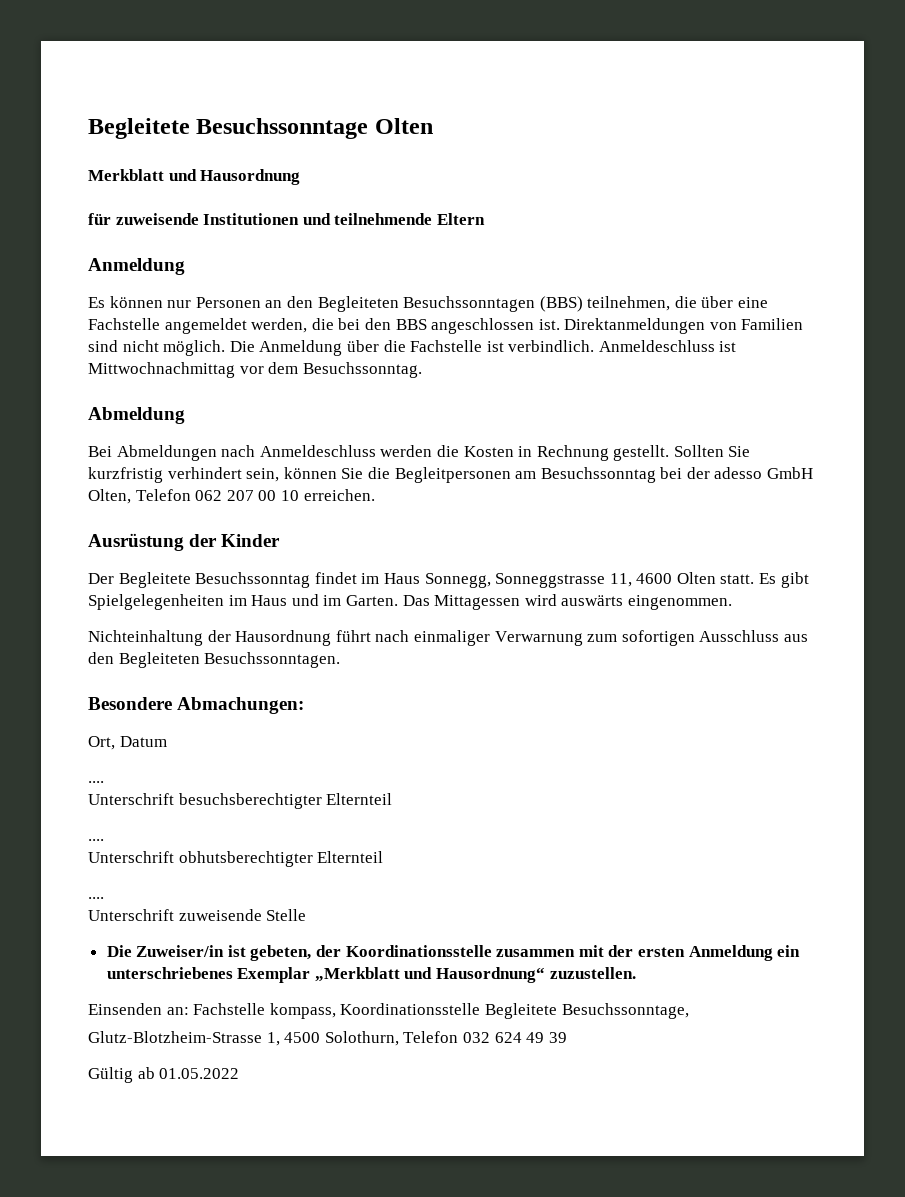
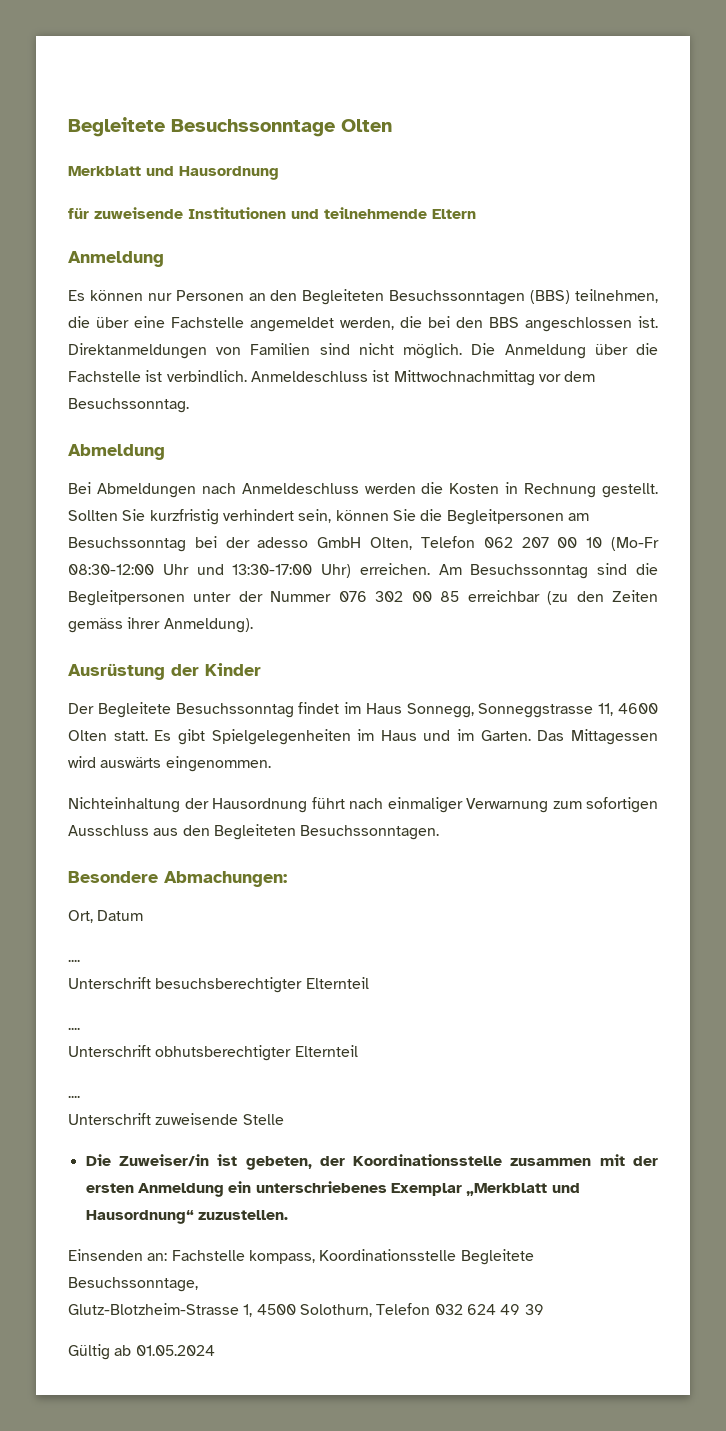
[303,489,375,501] erreichen. -> [611,537,659,551] [68,563,658,579] [68,590,658,606] [68,617,253,633] (Mo-Fr 08:30-12:00 Uhr und 13:30-17:00 Uhr) erreichen. Am Besuchssonntag sind die Begleitpersonen unter der Nummer 076 302 00 85 erreichbar (zu den Zeiten gemäss ihrer Anmeldung).
[159,1068,240,1079] 01.05.2022 -> [135,1345,215,1356] 01.05.2024

